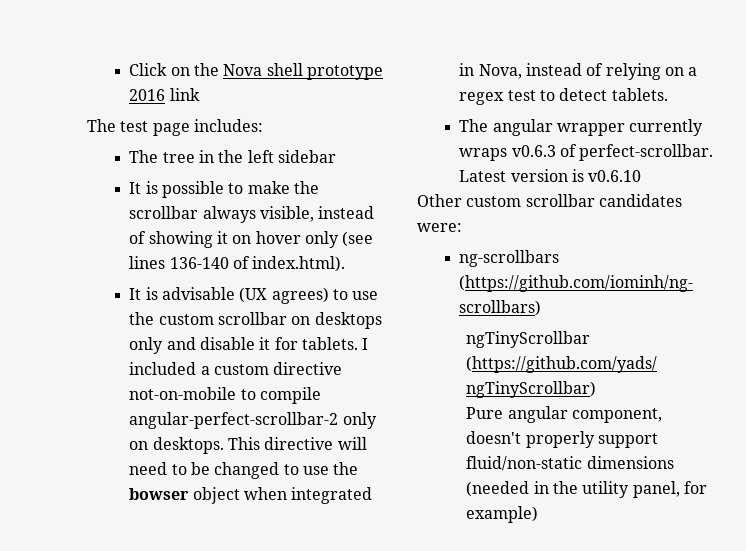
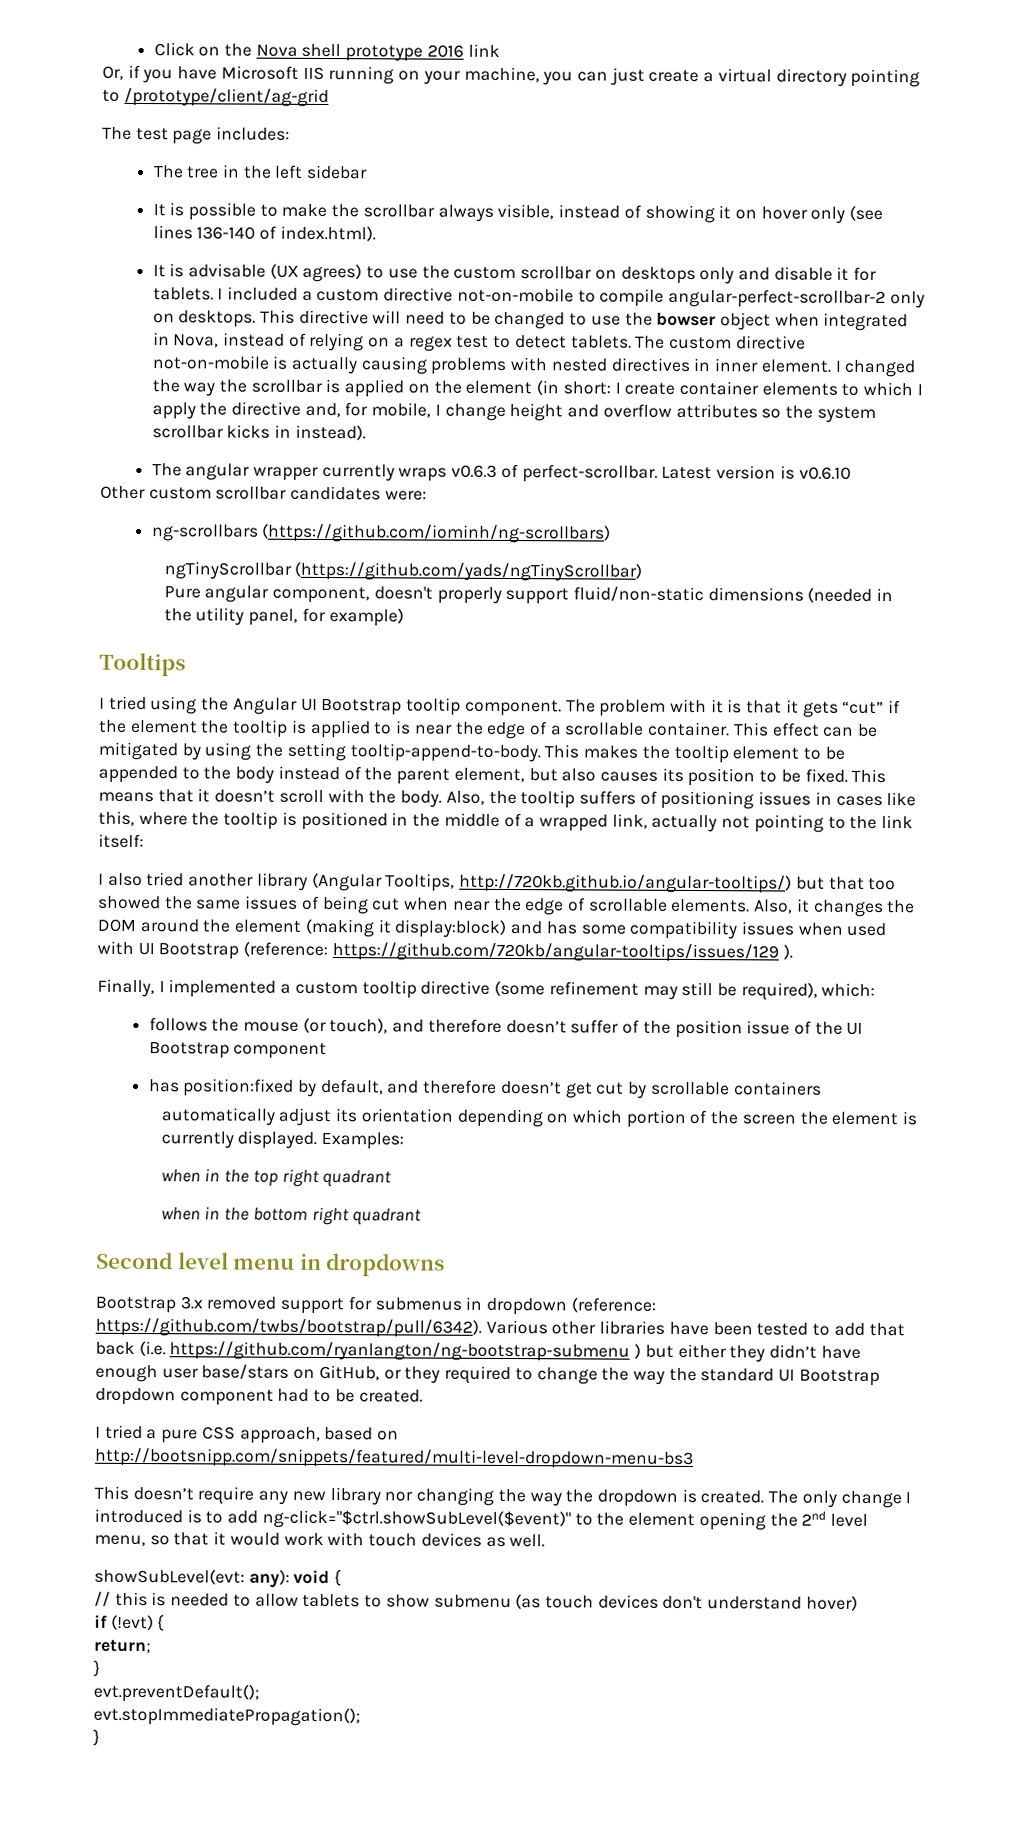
(200, 94) none -> [102,64,921,88] [102,87,329,108] // Or, if you have Microsoft IIS running on your machine, you can just create a virtual directory pointing to /prototype/client/ag-grid
(668, 94) none -> [635,335,806,350] [151,355,916,378] [151,378,923,398] [151,401,876,423] [151,424,366,441] The custom directive not-on-mobile is actually causing problems with nested directives in inner element. I changed the way the scrollbar is applied on the element (in short: I create container elements to which I apply the directive and, for mobile, I change height and overflow attributes so the system scrollbar kicks in instead).
(539, 514) none -> [99,652,186,677] [99,695,902,718] [98,719,879,740] [98,741,845,764] [98,765,887,787] [98,788,917,810] [98,810,914,833] [98,833,144,849] [98,872,897,894] [98,895,916,918] [97,918,887,940] [97,940,793,963] [97,978,876,1001] [148,1017,864,1039] [148,1042,328,1060] [148,1078,822,1099] [160,1107,918,1128] [160,1130,405,1150] [160,1168,393,1188] [160,1206,423,1226] [96,1251,446,1277] [95,1296,656,1316] [95,1317,905,1338] [95,1340,861,1363] [95,1364,880,1387] [95,1387,423,1406] [95,1424,400,1444] [95,1447,694,1470] [94,1485,912,1509] [94,1508,868,1531] [94,1531,546,1548] [94,1568,342,1588] [94,1591,858,1611] [94,1614,165,1632] [93,1639,152,1654] [93,1659,100,1677] [93,1683,260,1703] [93,1706,361,1727] [93,1728,100,1746] // Tooltips // I tried using the Angular UI Bootstrap tooltip component. The problem with it is that it gets “cut” if the element the tooltip is applied to is near the edge of a scrollable container. This effect can be mitigated by using the setting tooltip-append-to-body. This makes the tooltip element to be appended to the body instead of the parent element, but also causes its position to be fixed. This means that it doesn’t scroll with the body. Also, the tooltip suffers of positioning issues in cases like this, where the tooltip is positioned in the middle of a wrapped link, actually not pointing to the link itself: // I also tried another library (Angular Tooltips, http://720kb.github.io/angular-tooltips/) but that too showed the same issues of being cut when near the edge of scrollable elements. Also, it changes the DOM around the element (making it display:block) and has some compatibility issues when used with UI Bootstrap (reference: https://github.com/720kb/angular-tooltips/issues/129 ). // Finally, I implemented a custom tooltip directive (some refinement may still be required), which: // follows the mouse (or touch), and therefore doesn’t suffer of the position issue of the UI Bootstrap component // has position:fixed by default, and therefore doesn’t get cut by scrollable containers // automatically adjust its orientation depending on which portion of the screen the element is currently displayed. Examples: // when in the top right quadrant // when in the bottom right quadrant // Second level menu in dropdowns // Bootstrap 3.x removed support for submenus in dropdown (reference: https://github.com/twbs/bootstrap/pull/6342). Various other libraries have been tested to add that back (i.e. https://github.com/ryanlangton/ng-bootstrap-submenu ) but either they didn’t have enough user base/stars on GitHub, or they required to change the way the standard UI Bootstrap dropdown component had to be created. // I tried a pure CSS approach, based on http://bootsnipp.com/snippets/featured/multi-level-dropdown-menu-bs3 // This doesn’t require any new library nor changing the way the dropdown is created. The only change I introduced is to add ng-click="$ctrl.showSubLevel($event)" to the element opening the 2nd level menu, so that it would work with touch devices as well. // showSubLevel(evt: any): void { // // this is needed to allow tablets to show submenu (as touch devices don't understand hover) // if (!evt) { // return; // } // evt.preventDefault(); // evt.stopImmediatePropagation(); // }

